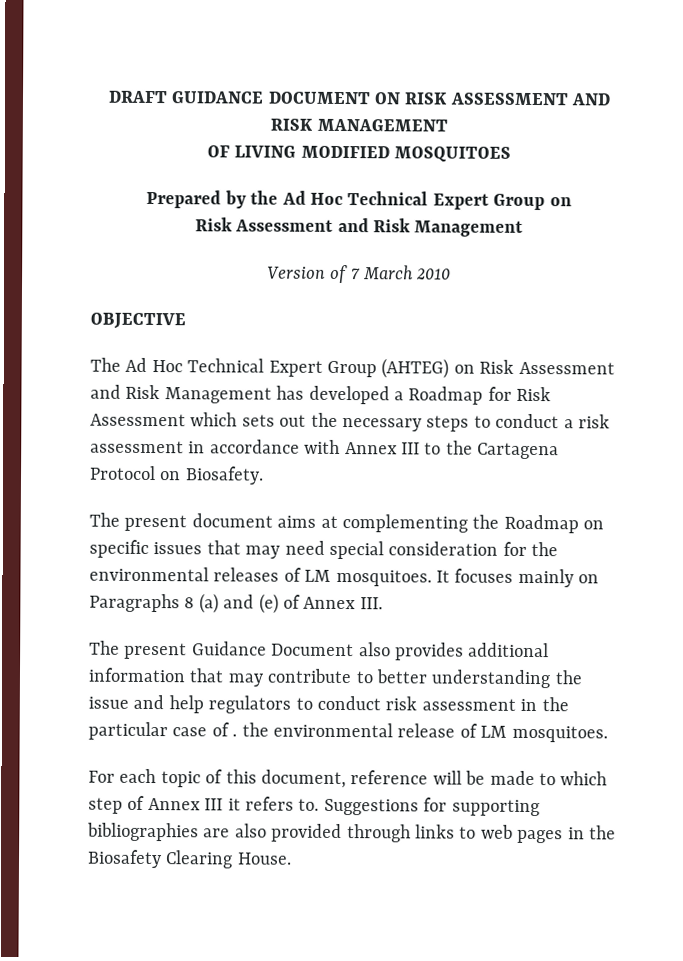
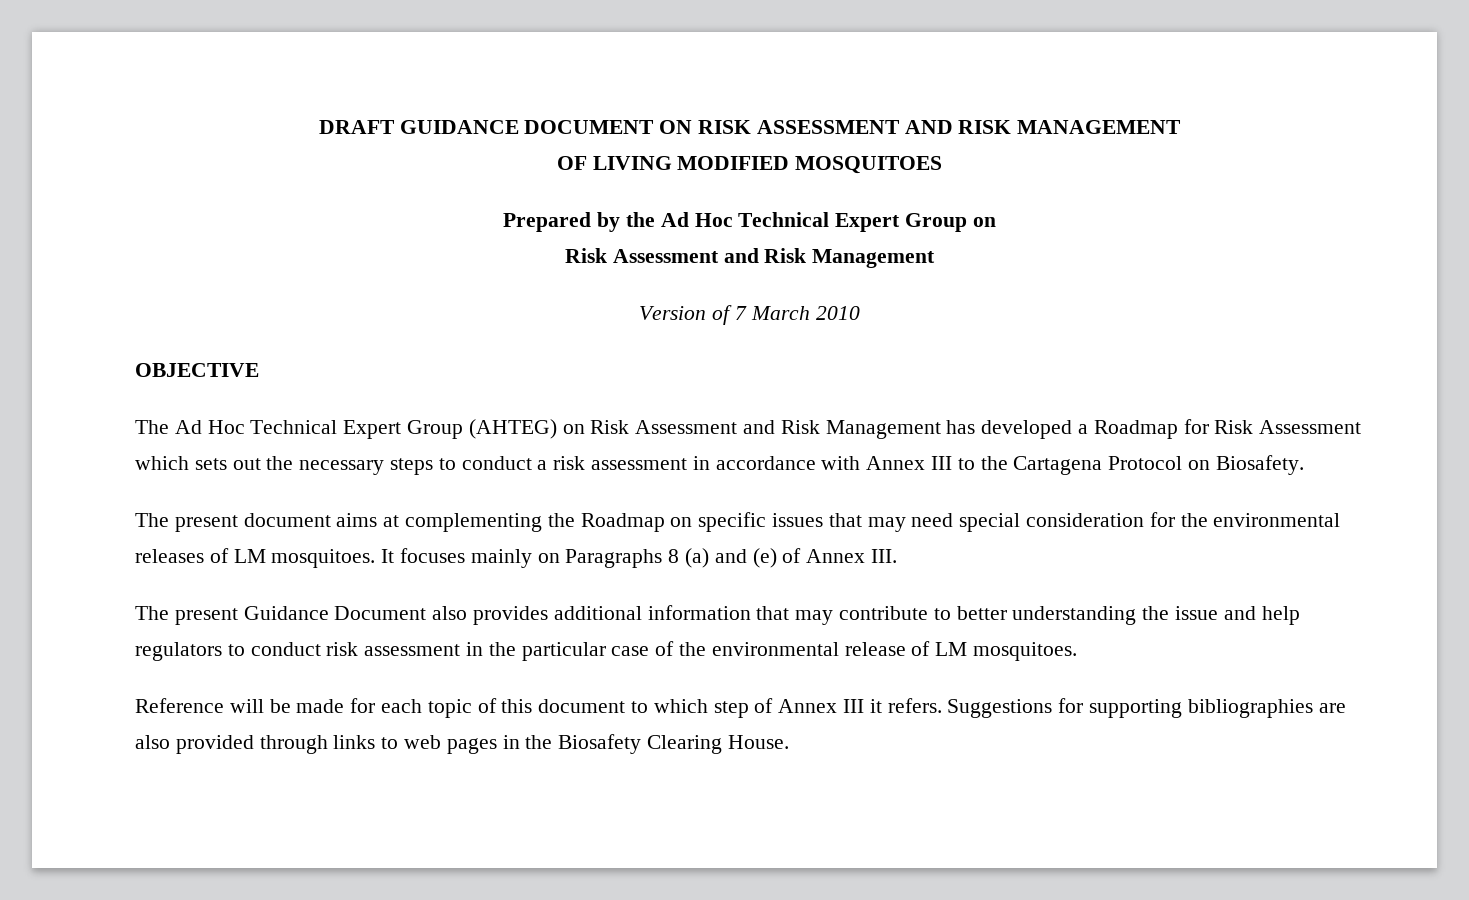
[232,733,238,737] . -> (675, 648) none
[88,768,535,789] For each topic of this document, reference will be made -> [135,698,626,718] Reference will be made for each topic of this document
[245,796,320,811] refers to. -> [887,698,942,713] refers.

